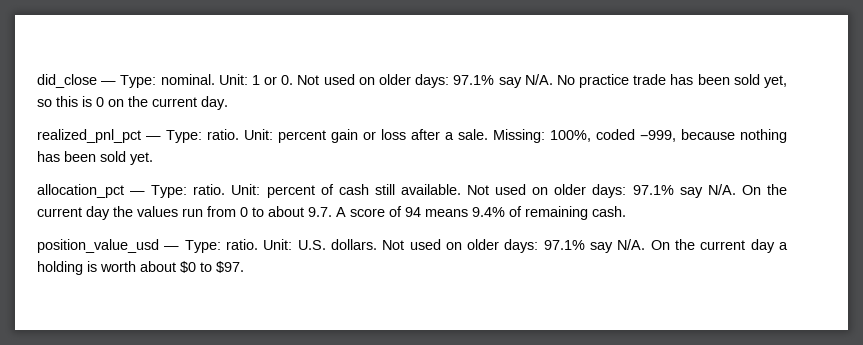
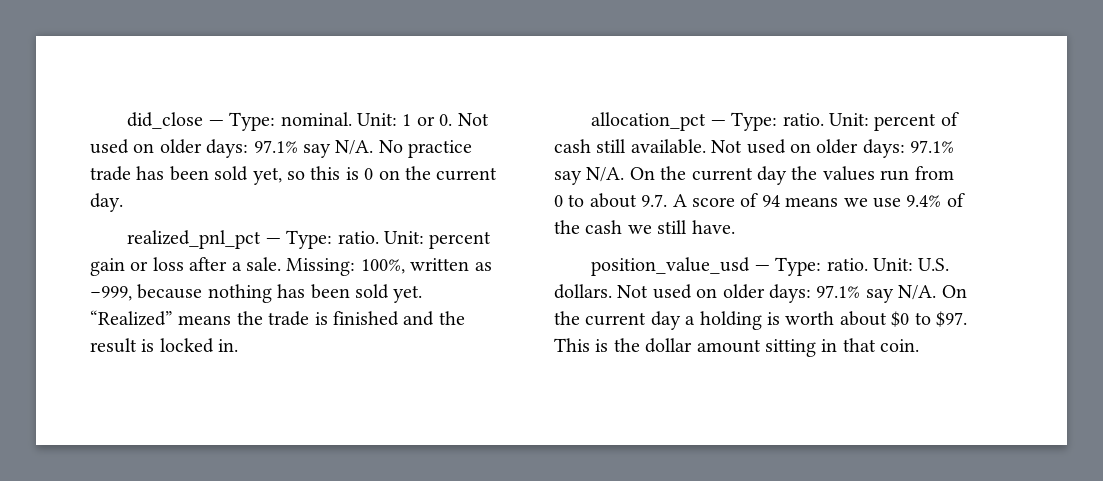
[596,129,635,140] coded -> [410,258,492,271] written as
(153, 158) none -> [90,310,465,326] [90,338,239,353] “Realized” means the trade is finished and the result is locked in.
[472,206,626,220] 9.4% of remaining cash. -> [843,193,965,208] [554,220,735,234] we use 9.4% of the cash we still have.
(244, 267) none -> [554,338,920,357] This is the dollar amount sitting in that coin.

